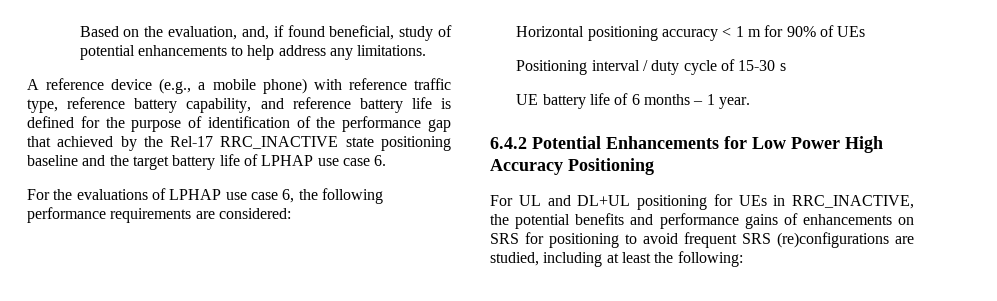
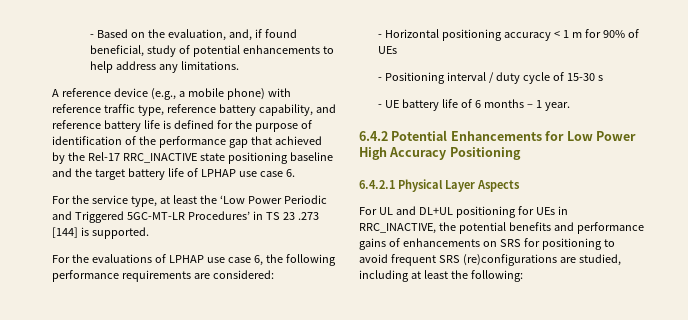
(79, 31) none -> [90,34,95,38] -
(387, 160) none -> [52,195,327,207] [52,211,319,223] [52,227,149,239] // For the service type, at least the ‘Low Power Periodic and Triggered 5GC-MT-LR Procedures’ in TS 23 .273 [144] is supported.
(291, 213) none -> [378,34,383,38] -
(866, 31) none -> [378,77,383,81] -
(786, 67) none -> [378,104,383,108] -
(654, 166) none -> [359,179,520,192] // 6.4.2.1 Physical Layer Aspects

